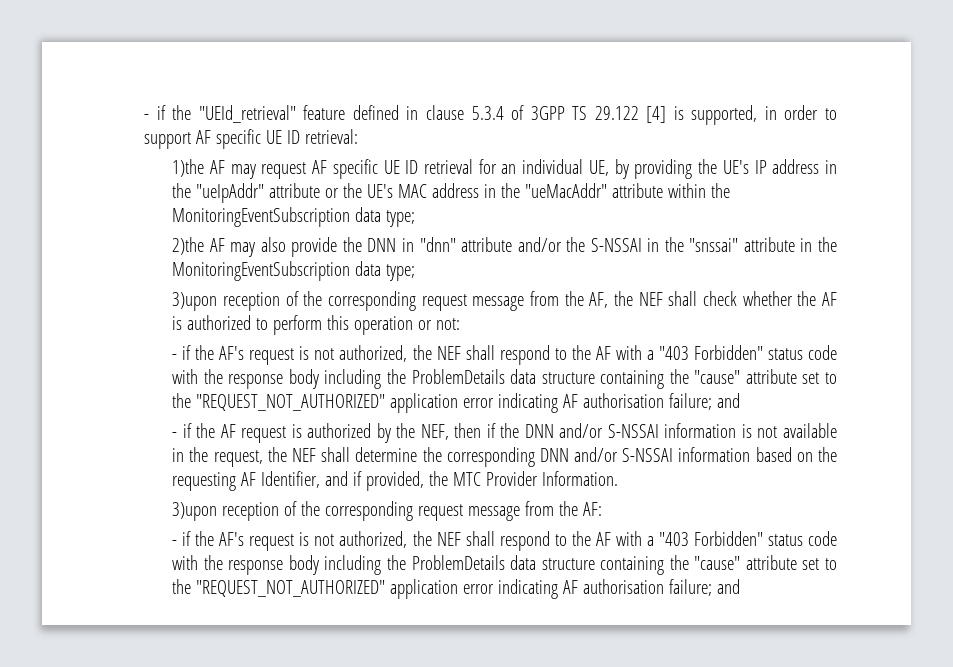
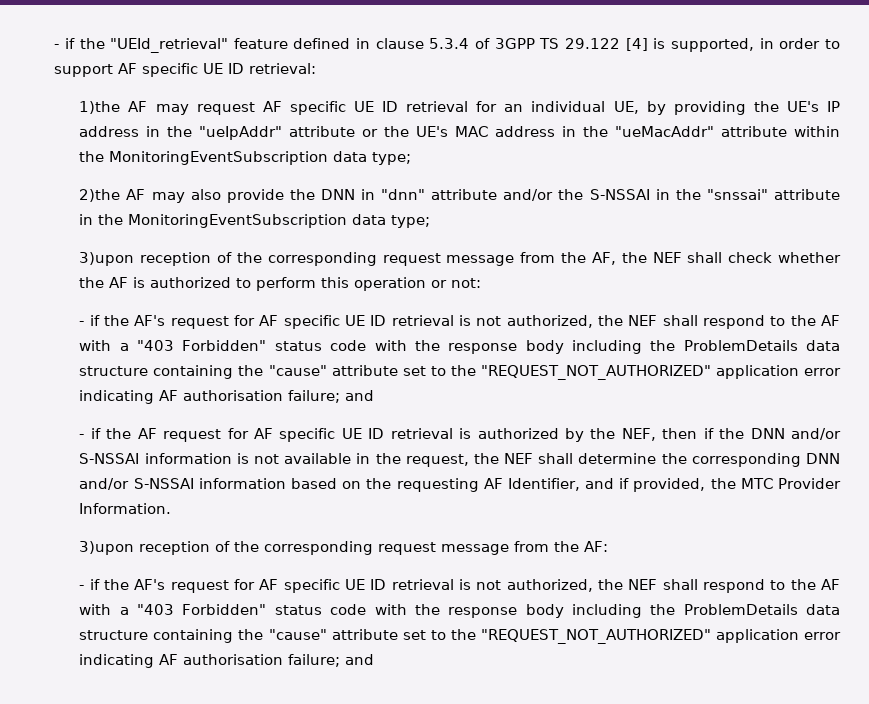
(295, 356) none -> [234,315,454,329] for AF specific UE ID retrieval
(287, 434) none -> [227,428,453,442] for AF specific UE ID retrieval
(295, 542) none -> [234,579,454,593] for AF specific UE ID retrieval

